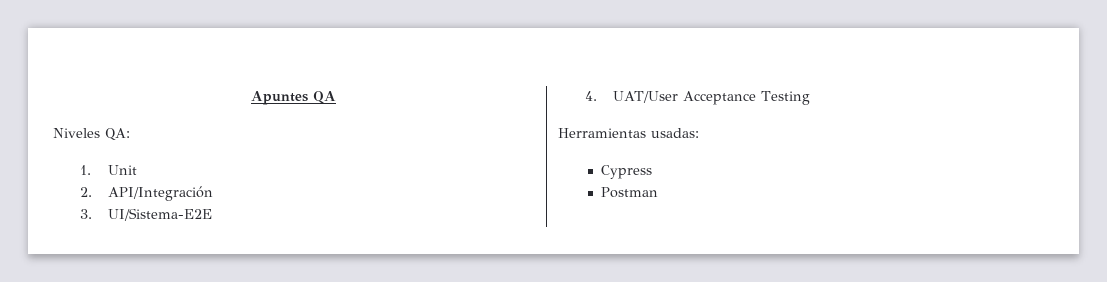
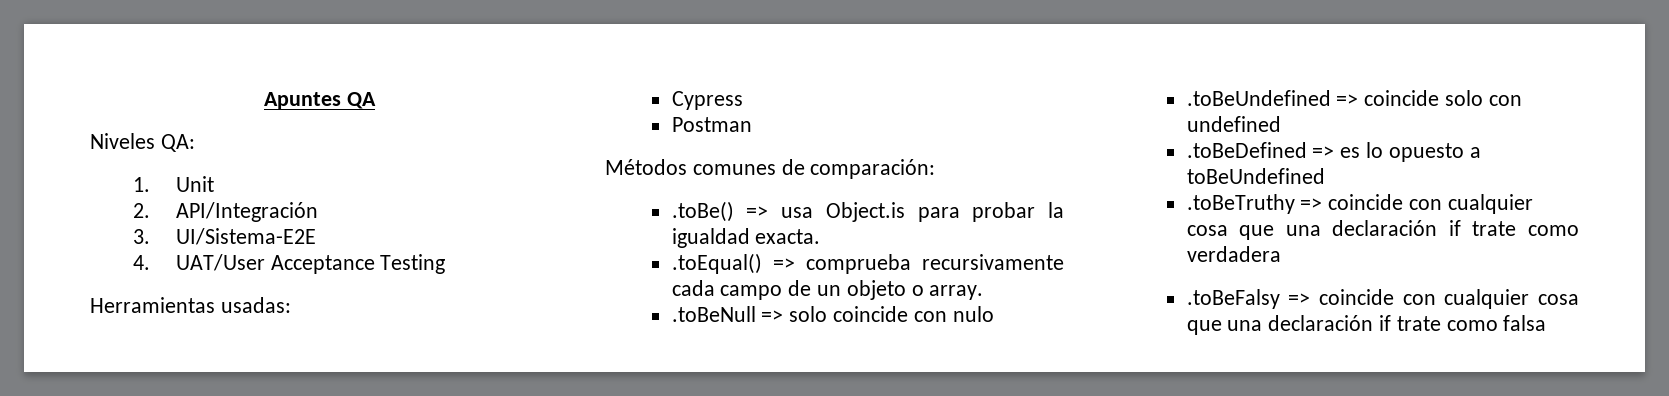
(659, 192) none -> [605,159,936,179] [671,201,1064,222] [671,228,821,248] [671,253,1064,274] [671,280,984,300] [671,306,994,322] [1186,90,1522,106] [1186,116,1281,132] [1186,142,1481,162] [1186,168,1325,184] [1186,194,1533,214] [1186,220,1579,240] [1186,246,1281,262] [1186,289,1579,309] [1186,315,1547,335] // Métodos comunes de comparación: // .toBe() => usa Object.is para probar la igualdad exacta. // .toEqual() => comprueba recursivamente cada campo de un objeto o array. // .toBeNull => solo coincide con nulo // .toBeUndefined => coincide solo con undefined // .toBeDefined => es lo opuesto a toBeUndefined // .toBeTruthy => coincide con cualquier cosa que una declaración if trate como verdadera // .toBeFalsy => coincide con cualquier cosa que una declaración if trate como falsa

